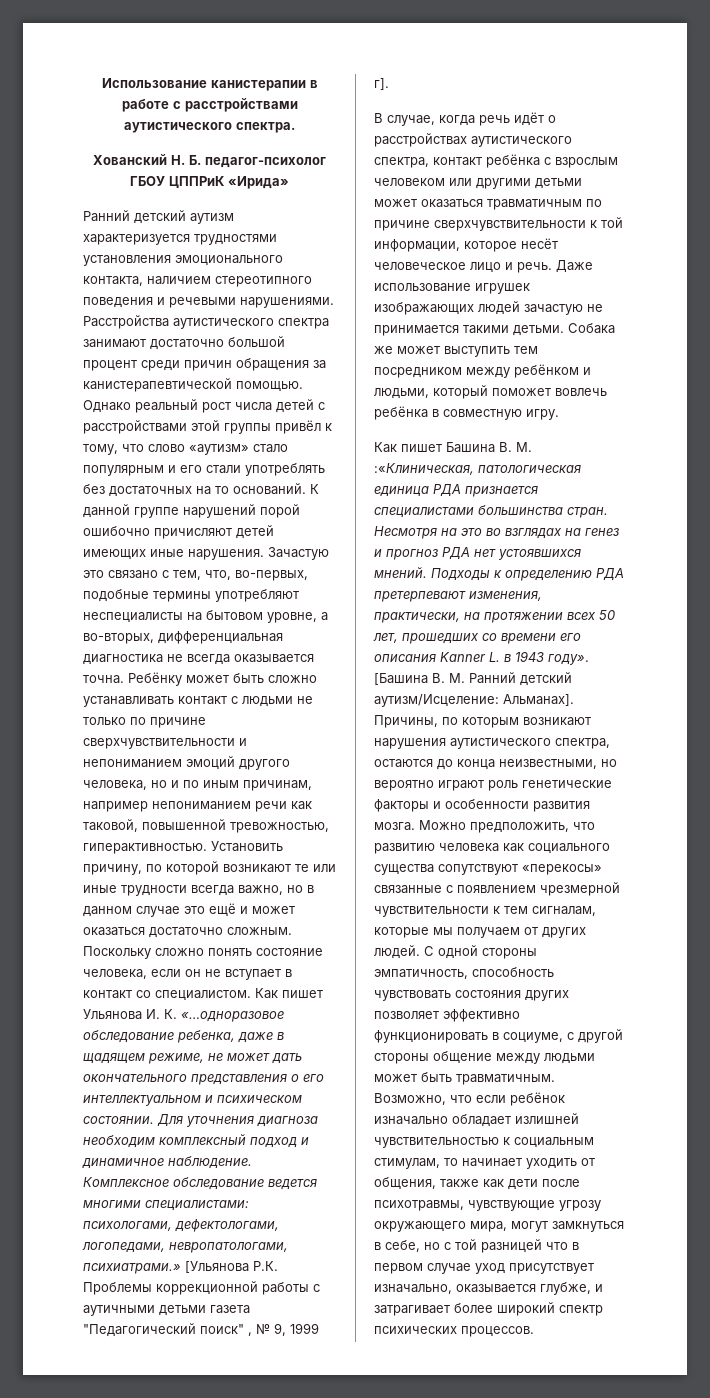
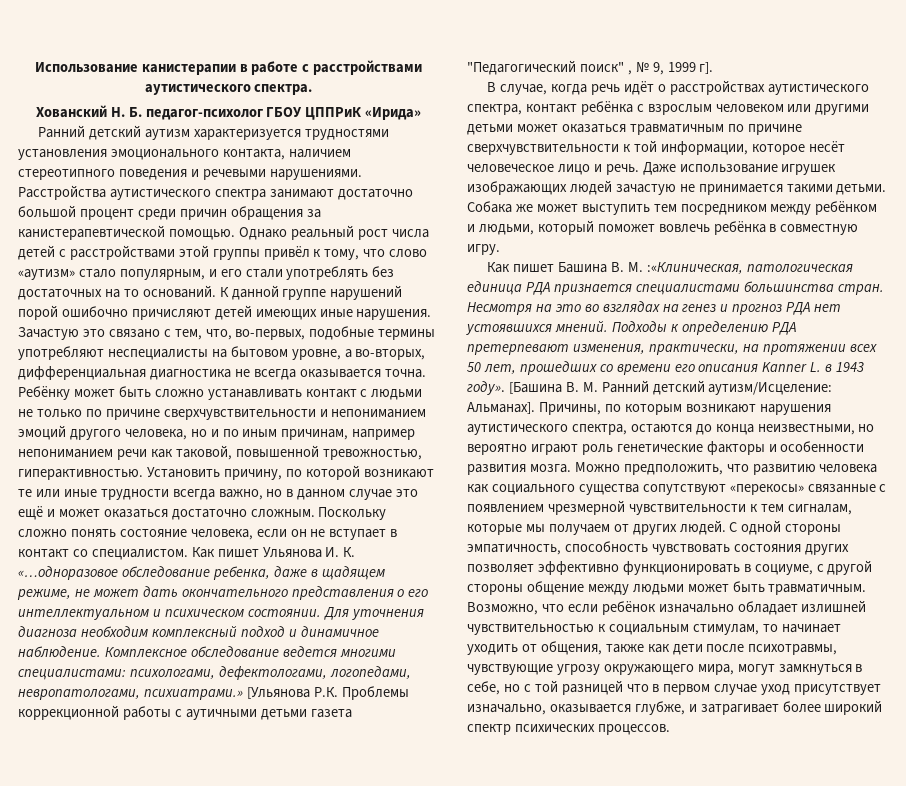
[83,465,164,476] популярным -> [119,269,205,280] популярным,

